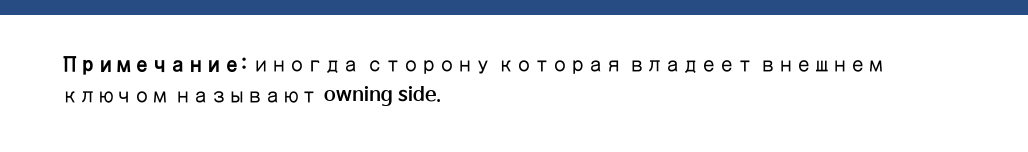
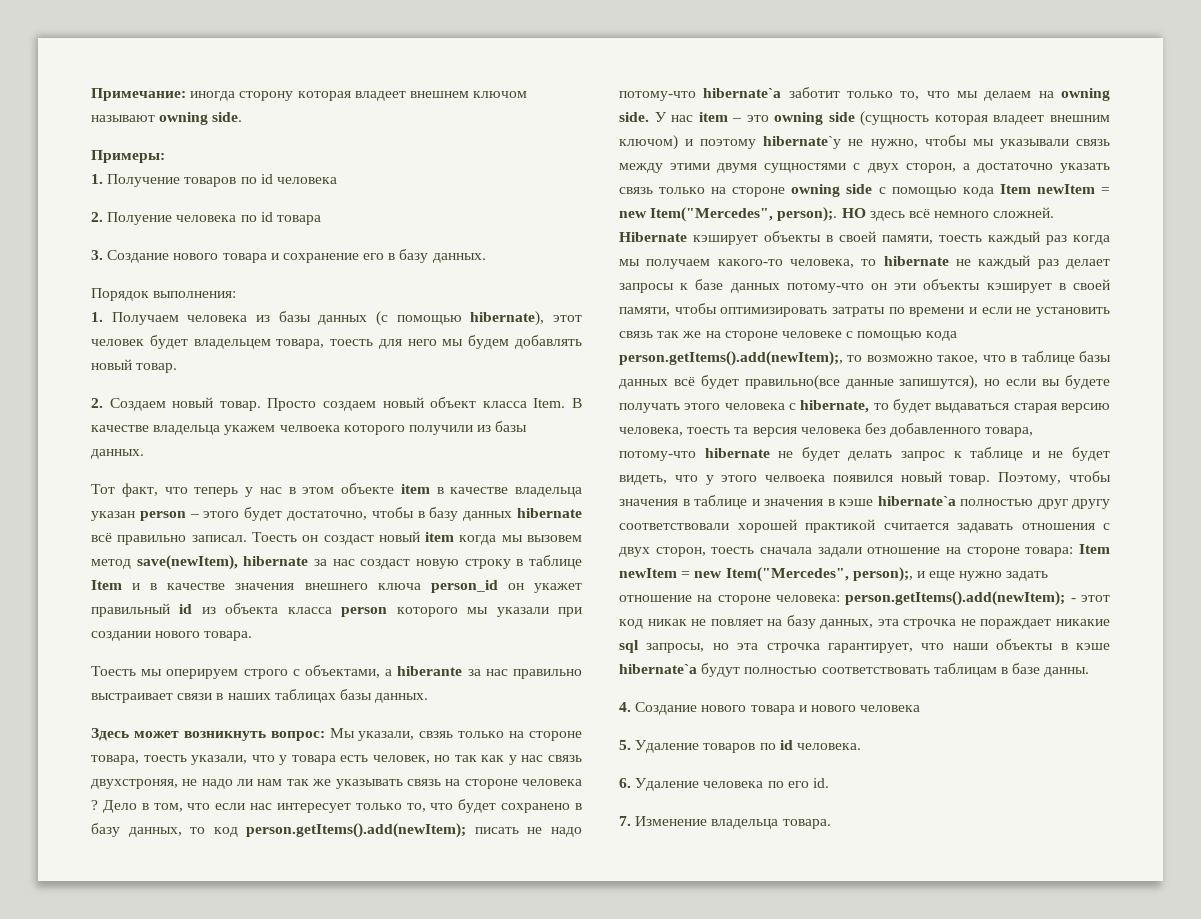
(442, 94) none -> [91,150,165,163] [91,174,337,187] [91,212,321,225] [91,249,486,263] [91,288,237,301] [91,311,582,326] [91,335,582,349] [91,359,178,373] [91,397,583,411] [91,421,528,435] [91,449,144,459] [91,483,582,497] [91,507,582,521] [91,531,582,545] [91,555,582,570] [91,580,582,593] [91,603,582,617] [91,631,253,641] [91,665,582,679] [91,689,429,703] [91,728,583,741] [91,755,583,765] [91,779,583,789] [91,799,583,813] [91,823,582,838] [619,87,1110,101] [619,111,1110,126] [619,135,1110,150] [619,163,1110,173] [619,184,1110,197] [619,207,1055,222] [619,231,1110,245] [619,255,1110,269] [619,279,1110,293] [619,303,1110,317] [619,331,958,341] [619,351,1111,366] [619,375,1110,390] [619,399,1110,413] [619,423,1034,437] [619,447,1110,461] [619,471,1111,485] [619,495,1110,509] [619,519,1110,533] [619,544,1110,557] [619,567,1049,582] [619,591,1110,606] [619,615,1110,629] [619,639,1110,653] [619,663,1090,677] [619,702,921,715] [619,740,861,753] [619,778,829,791] [619,816,831,829] // Примеры: // 1. Получение товаров по id человека // 2. Полуение человека по id товара // 3. Создание нового товара и сохранение его в базу данных. // Порядок выполнения: // 1. Получаем человека из базы данных (с помощью hibernate), этот человек будет владельцем товара, тоесть для него мы будем добавлять новый товар. // 2. Создаем новый товар. Просто создаем новый объект класса Item. В качестве владельца укажем челвоека которого получили из базы данных. // Тот факт, что теперь у нас в этом объекте item в качестве владельца указан person – этого будет достаточно, чтобы в базу данных hibernate всё правильно записал. Тоесть он создаст новый item когда мы вызовем метод save(newItem), hibernate за нас создаст новую строку в таблице Item и в качестве значения внешнего ключа person_id он укажет правильный id из объекта класса person которого мы указали при создании нового товара. // Тоесть мы оперируем строго с объектами, а hiberante за нас правильно выстраивает связи в наших таблицах базы данных. // Здесь может возникнуть вопрос: Мы указали, свзяь только на стороне товара, тоесть указали, что у товара есть человек, но так как у нас связь двухстроняя, не надо ли нам так же указывать связь на стороне человека ? Дело в том, что если нас интересует только то, что будет сохранено в базу данных, то код person.getItems().add(newItem); писать не надо потому-что hibernate`a заботит только то, что мы делаем на owning side. У нас item – это owning side (сущность которая владеет внешним ключом) и поэтому hibernate`у не нужно, чтобы мы указывали связь между этими двумя сущностями с двух сторон, а достаточно указать связь только на стороне owning side с помощью кода Item newItem = new Item("Mercedes", person);. НО здесь всё немного сложней. Hibernate кэширует объекты в своей памяти, тоесть каждый раз когда мы получаем какого-то человека, то hibernate не каждый раз делает запросы к базе данных потому-что он эти объекты кэширует в своей памяти, чтобы оптимизировать затраты по времени и если не установить связь так же на стороне человеке с помощью кода person.getItems().add(newItem);, то возможно такое, что в таблице базы данных всё будет правильно(все данные запишутся), но если вы будете получать этого человека с hibernate, то будет выдаваться старая версию человека, тоесть та версия человека без добавленного товара, потому-что hibernate не будет делать запрос к таблице и не будет видеть, что у этого челвоека появился новый товар. Поэтому, чтобы значения в таблице и значения в кэше hibernate`a полностью друг другу соответствовали хорошей практикой считается задавать отношения с двух сторон, тоесть сначала задали отношение на стороне товара: Item newItem = new Item("Mercedes", person);, и еще нужно задать отношение на стороне человека: person.getItems().add(newItem); - этот код никак не повляет на базу данных, эта строчка не пораждает никакие sql запросы, но эта строчка гарантирует, что наши объекты в кэше hibernate`a будут полностью соответствовать таблицам в базе данны. // 4. Создание нового товара и нового человека // 5. Удаление товаров по id человека. // 6. Удаление человека по его id. // 7. Изменение владельца товара.

